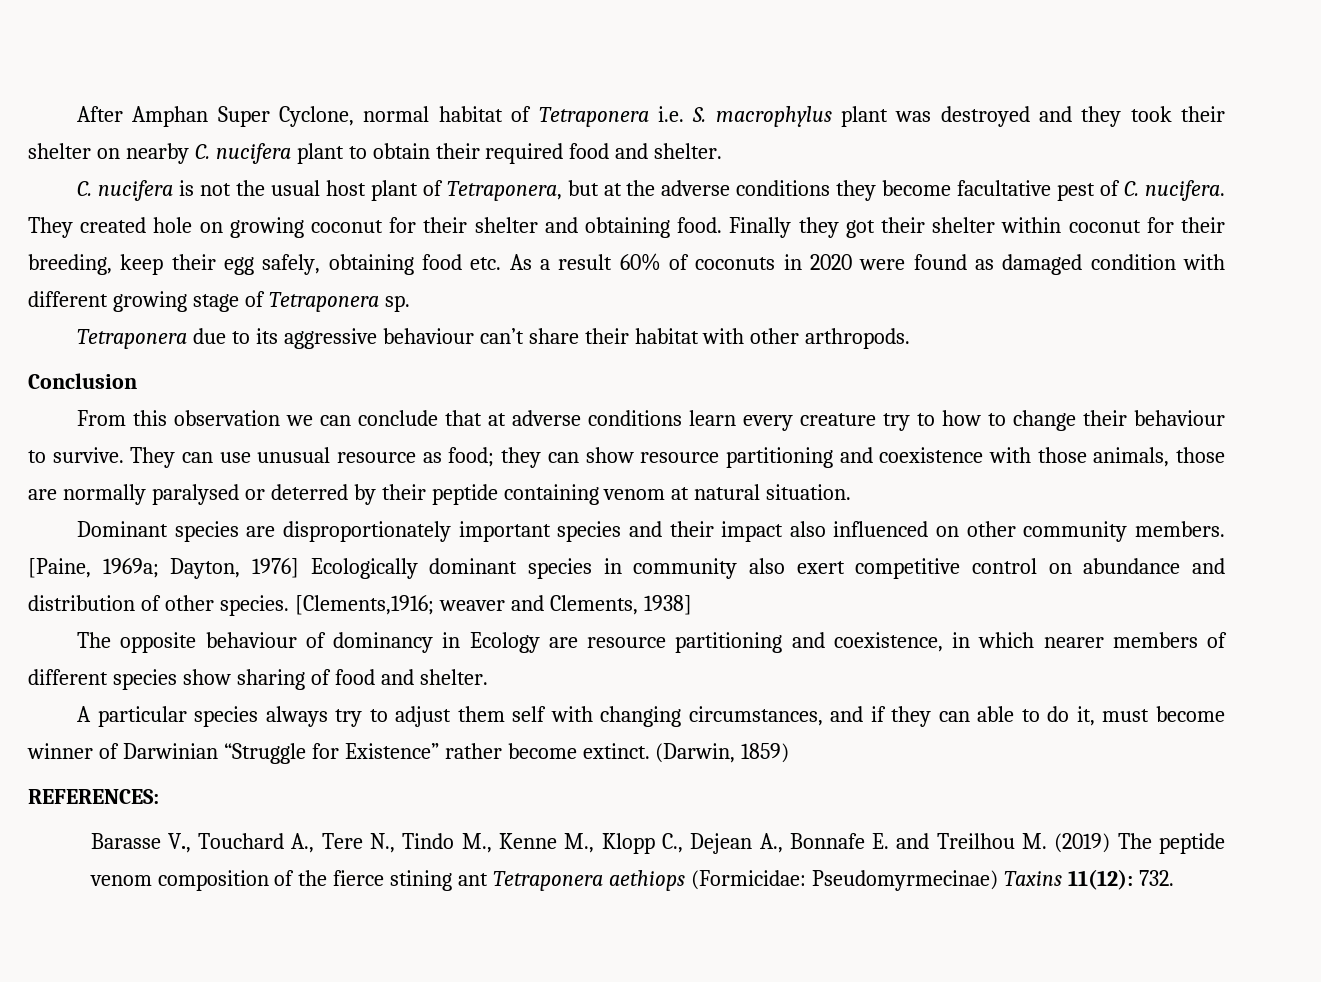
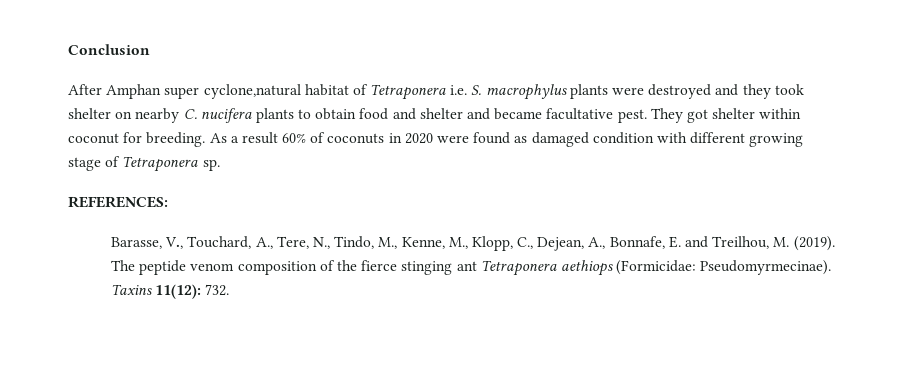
(77, 114) none -> [68,44,150,55] Conclusion //
[217,106,430,127] Super Cyclone, normal -> [164,84,301,99] super cyclone,natural
[840,106,932,127] plant was -> [569,84,645,99] plants were
[1181,106,1225,122] their -> (804, 89) none
[296,143,344,164] plant -> [255,108,294,123] plants
[435,143,723,164] [77,180,1225,201] [28,217,1226,238] [28,254,502,275] their required food and shelter. // C. nucifera is not the usual host plant of Tetraponera, but at the adverse conditions they become facultative pest of C. nucifera. They created hole on growing coconut for their shelter and obtaining food. Finally they got their shelter within coconut for their breeding, keep their egg safely, obtaining food etc. -> [359,108,802,123] [68,132,206,147] food and shelter and became facultative pest. They got shelter within coconut for breeding.
[77,328,911,349] [28,373,137,389] [77,410,1225,431] [28,447,1226,468] [28,484,852,505] [77,521,1225,542] [28,558,1225,579] [28,595,692,616] [77,632,1227,653] [28,669,488,690] [77,706,1225,727] [27,743,790,764] [28,789,159,804] [90,833,1111,854] Tetraponera due to its aggressive behaviour can’t share their habitat with other arthropods. // Conclusion // From this observation we can conclude that at adverse conditions learn every creature try to how to change their behaviour to survive. They can use unusual resource as food; they can show resource partitioning and coexistence with those animals, those are normally paralysed or deterred by their peptide containing venom at natural situation. // Dominant species are disproportionately important species and their impact also influenced on other community members. [Paine, 1969a; Dayton, 1976] Ecologically dominant species in community also exert competitive control on abundance and distribution of other species. [Clements,1916; weaver and Clements, 1938] // The opposite behaviour of dominancy in Ecology are resource partitioning and coexistence, in which nearer members of different species show sharing of food and shelter. // A particular species always try to adjust them self with changing circumstances, and if they can able to do it, must become winner of Darwinian “Struggle for Existence” rather become extinct. (Darwin, 1859) // REFERENCES: // Barasse V., Touchard A., Tere N., Tindo M., Kenne M., Klopp C., Dejean A., Bonnafe E. and Treilhou M. (2019) -> [68,196,168,208] [111,236,835,251] REFERENCES: // Barasse, V., Touchard, A., Tere, N., Tindo, M., Kenne, M., Klopp, C., Dejean, A., Bonnafe, E. and Treilhou, M. (2019).
[390,870,453,891] stining -> [401,261,453,275] stinging
[811,870,998,891] Pseudomyrmecinae) -> [700,260,832,275] Pseudomyrmecinae).

